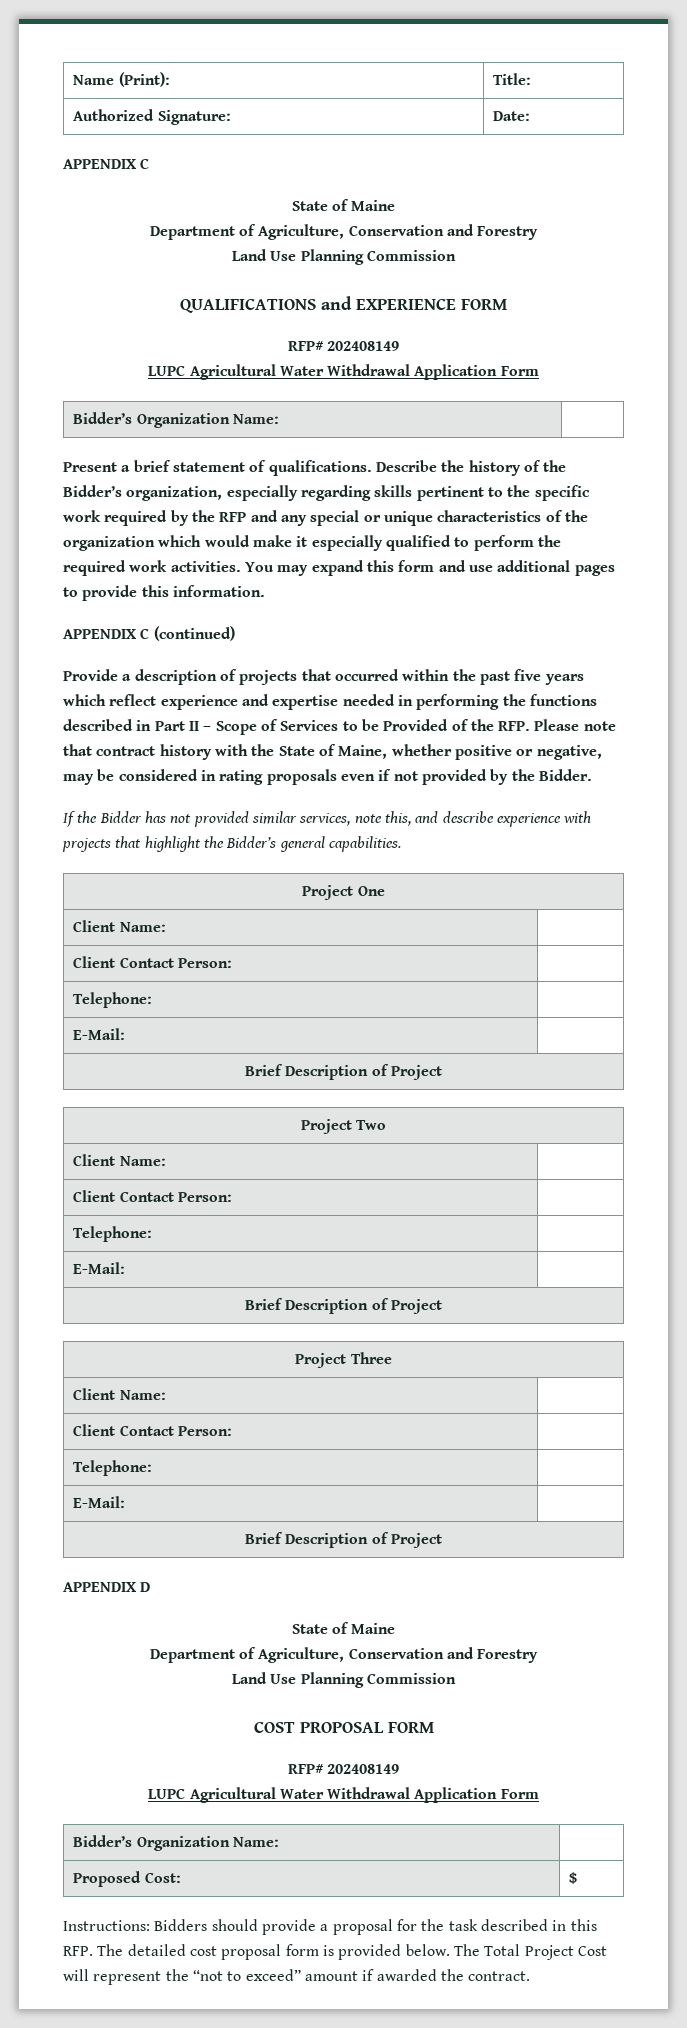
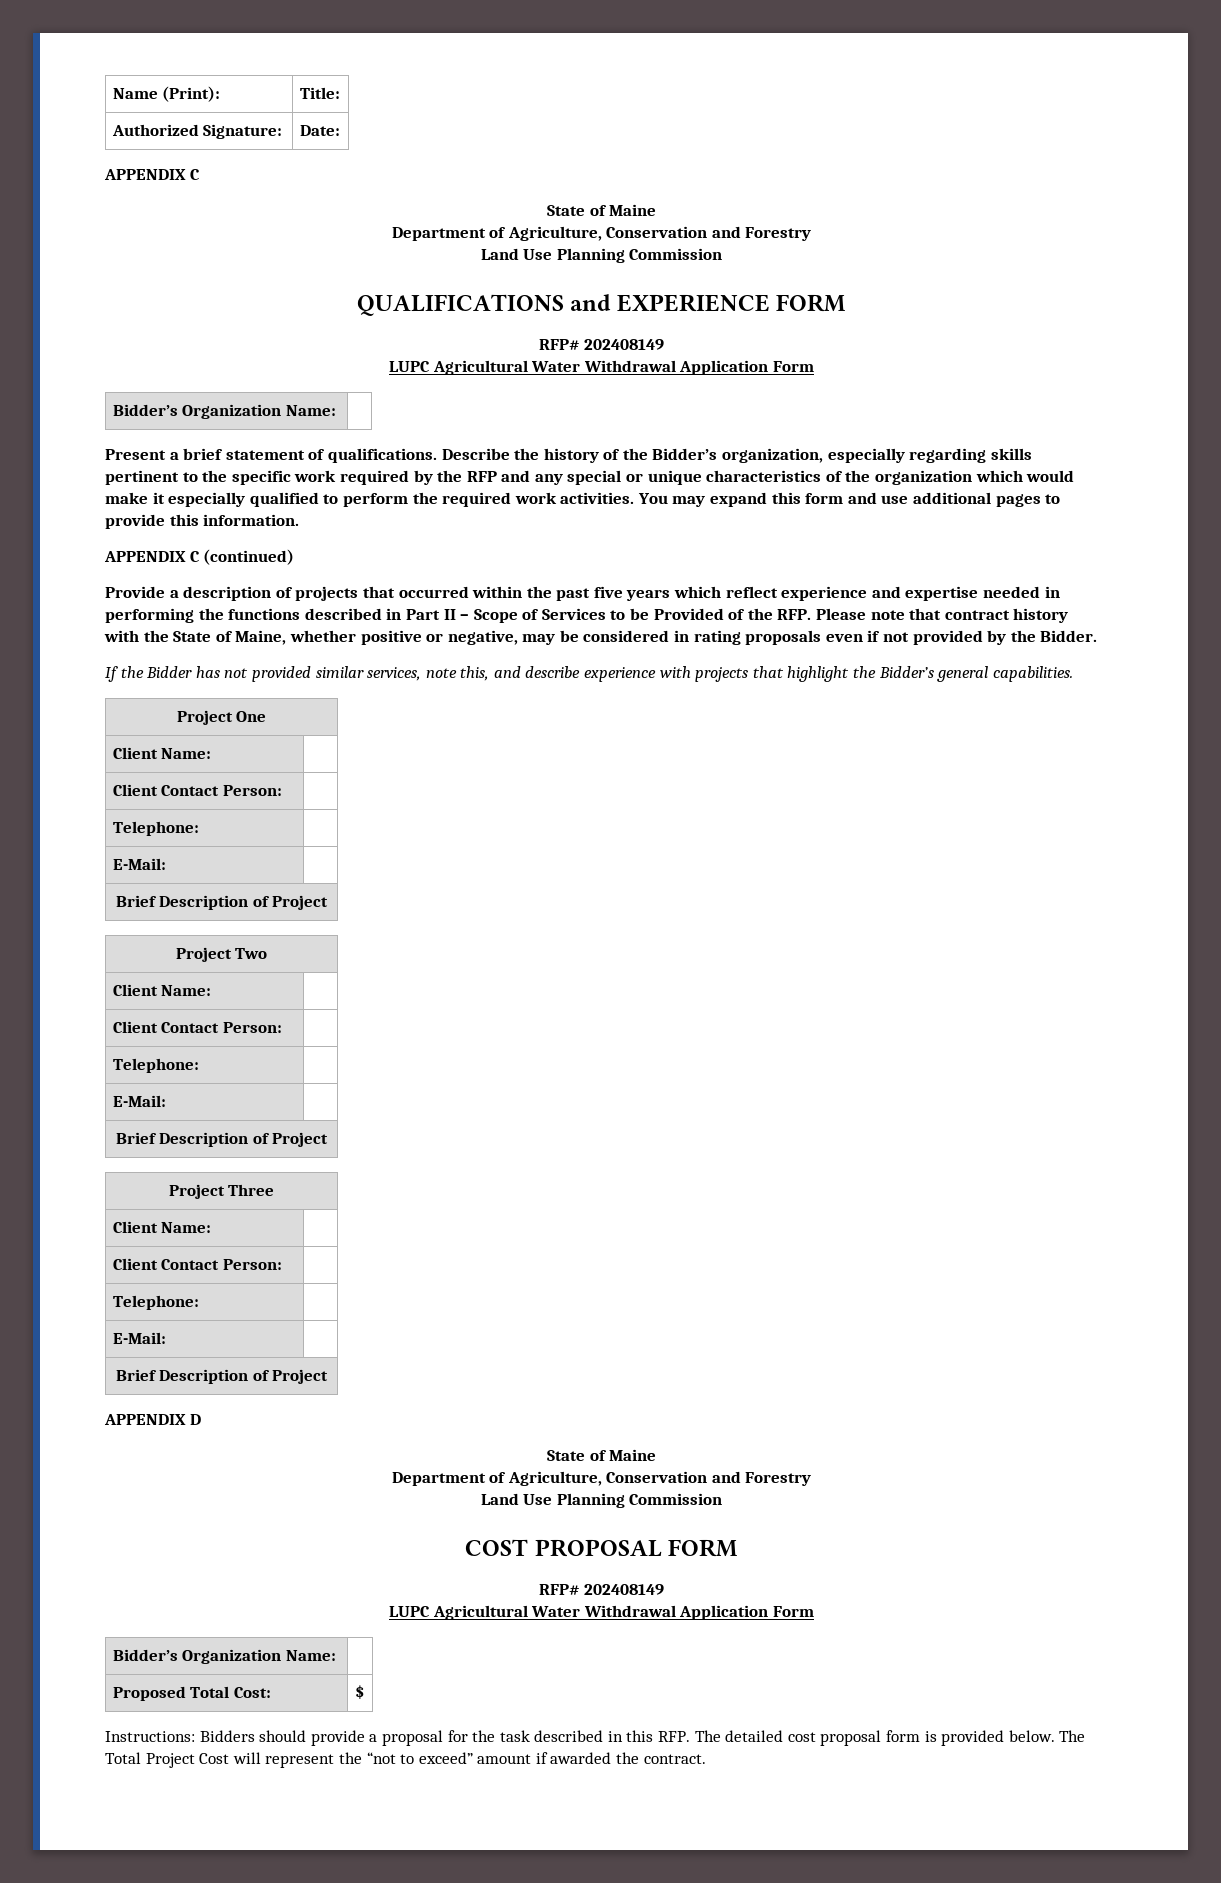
(142, 1879) none -> [190,1686,230,1698] Total

